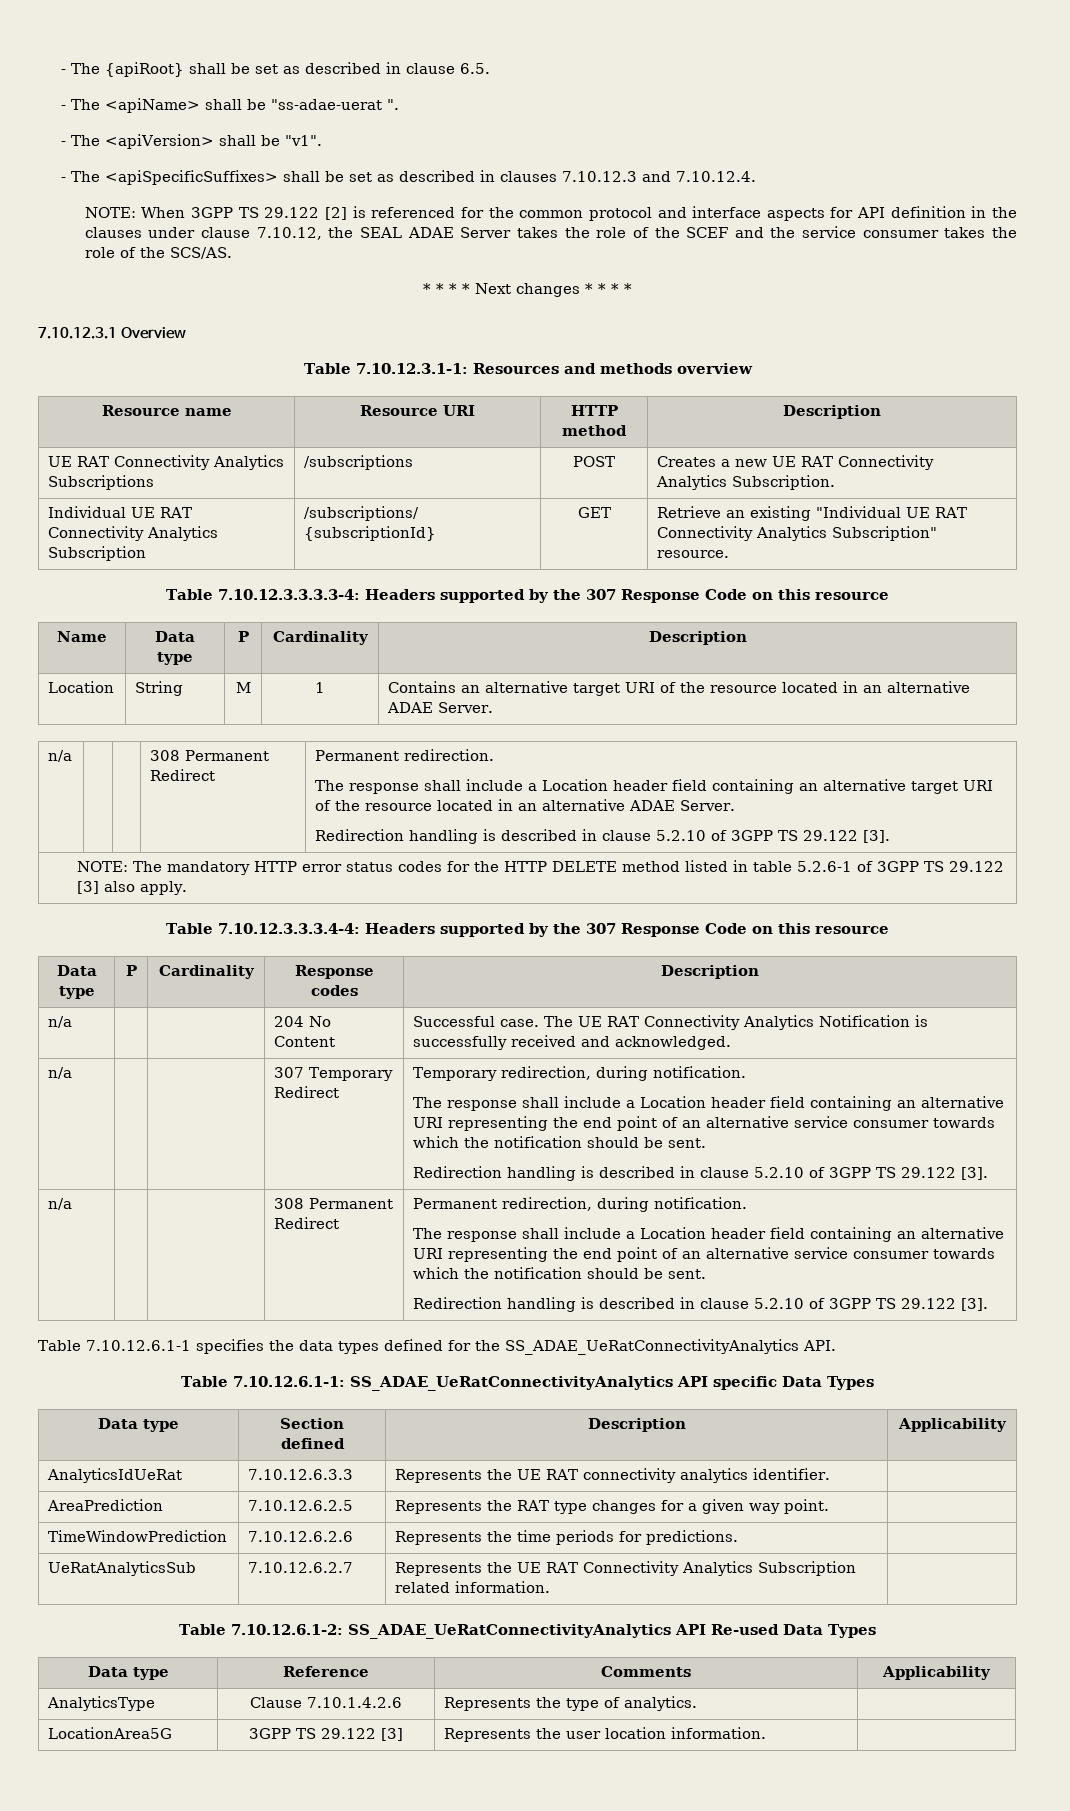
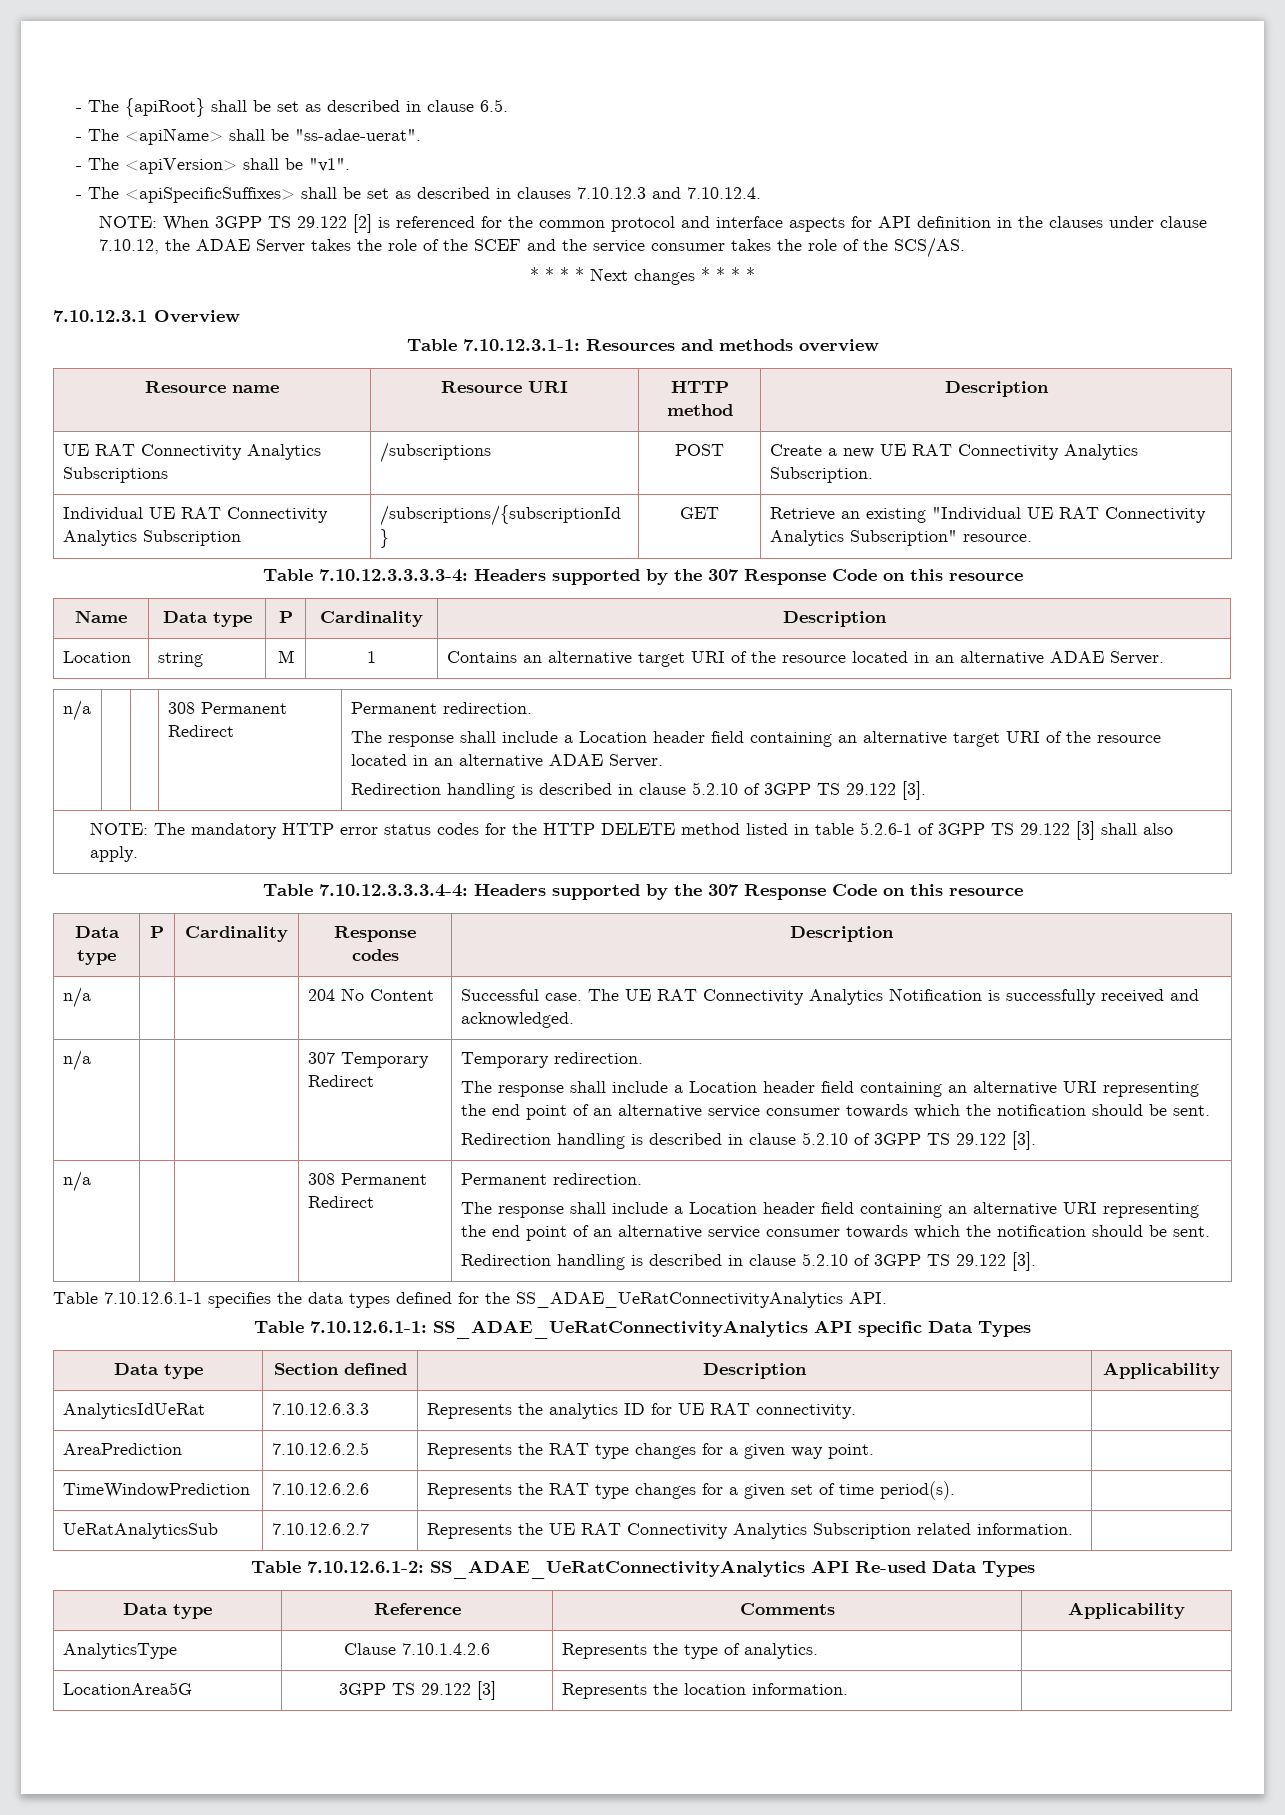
[271,99,400,110] "ss-adae-uerat ". -> [294,129,421,141] "ss-adae-uerat".
[359,227,402,238] SEAL -> (190, 245) none
[657,456,717,467] Creates -> [769,444,822,456] Create
[135,681,184,696] String -> [157,652,203,667] string
(99, 887) none -> [1101,823,1138,835] shall
[501,1066,747,1081] redirection, during notification. -> [553,1052,643,1064] redirection.
[502,1197,748,1212] redirection, during notification. -> [552,1173,642,1185] redirection.
[517,1468,831,1483] UE RAT connectivity analytics identifier. -> [548,1403,856,1419] analytics ID for UE RAT connectivity.
[517,1530,739,1545] time periods for predictions. -> [548,1481,955,1500] RAT type changes for a given set of time period(s).
[566,1731,602,1739] user -> (678, 1689) none

